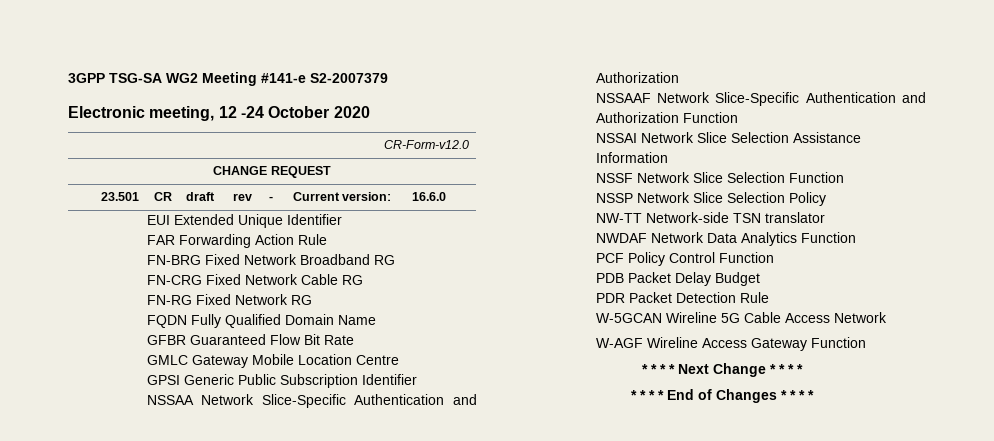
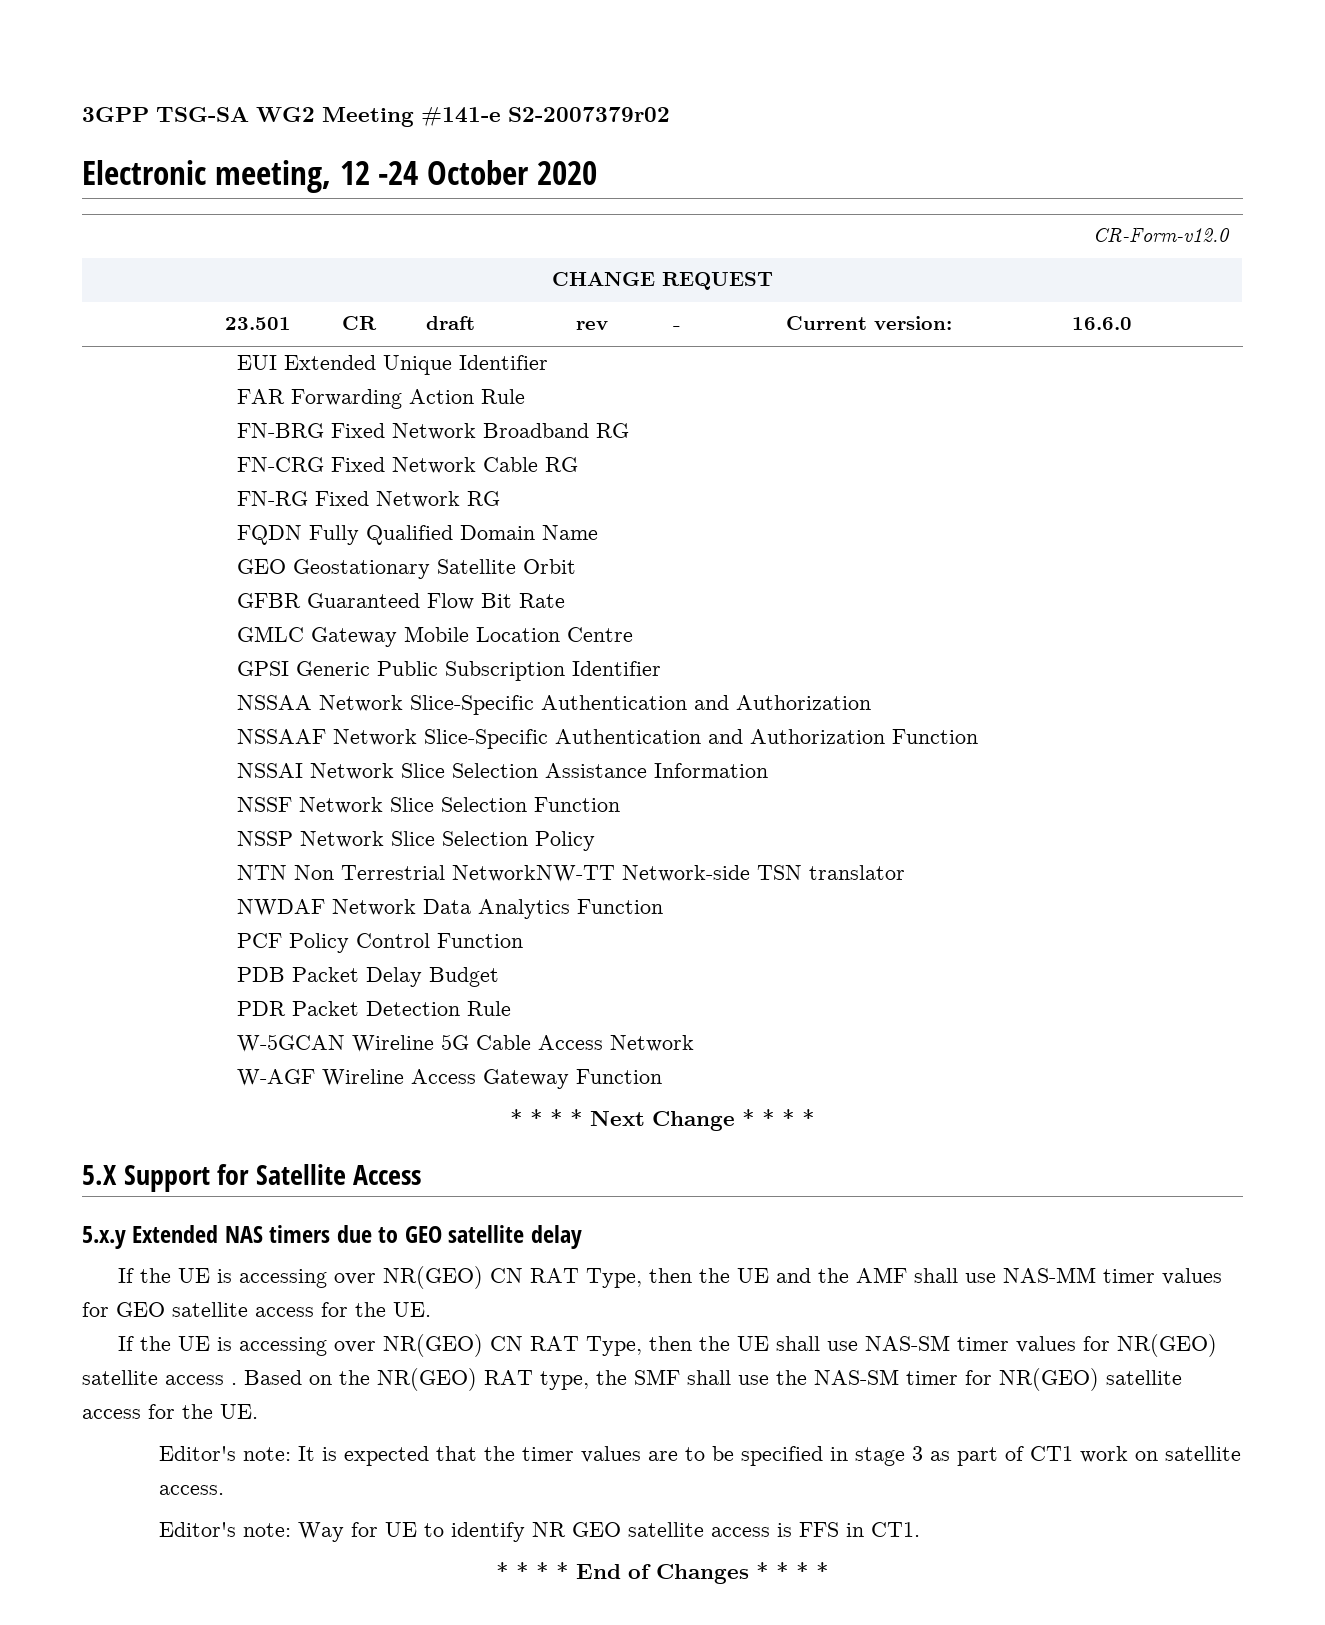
[310,73,388,83] S2-2007379 -> [508,107,670,122] S2-2007379r02
(376, 320) none -> [236,559,576,579] // GEO Geostationary Satellite Orbit
[595,213,642,223] NW-TT -> [236,865,615,882] NTN Non Terrestrial NetworkNW-TT
(803, 369) none -> [82,1164,422,1192] [82,1225,582,1249] [117,1266,1222,1289] [82,1302,431,1317] [117,1334,1217,1357] [82,1368,1182,1391] [82,1404,258,1419] [159,1446,1242,1466] [159,1485,225,1495] [159,1522,921,1542] // 5.X Support for Satellite Access // 5.x.y Extended NAS timers due to GEO satellite delay // If the UE is accessing over NR(GEO) CN RAT Type, then the UE and the AMF shall use NAS-MM timer values for GEO satellite access for the UE. // If the UE is accessing over NR(GEO) CN RAT Type, then the UE shall use NAS-SM timer values for NR(GEO) satellite access . Based on the NR(GEO) RAT type, the SMF shall use the NAS-SM timer for NR(GEO) satellite access for the UE. // Editor's note: It is expected that the timer values are to be specified in stage 3 as part of CT1 work on satellite access. // Editor's note: Way for UE to identify NR GEO satellite access is FFS in CT1.

